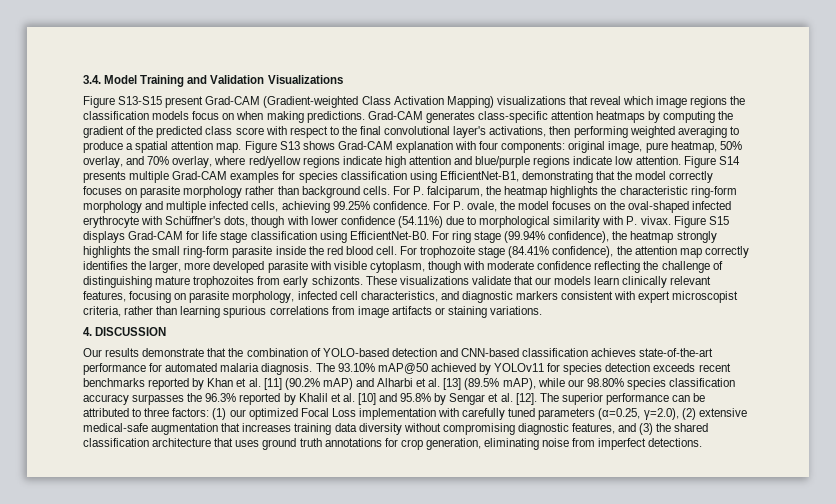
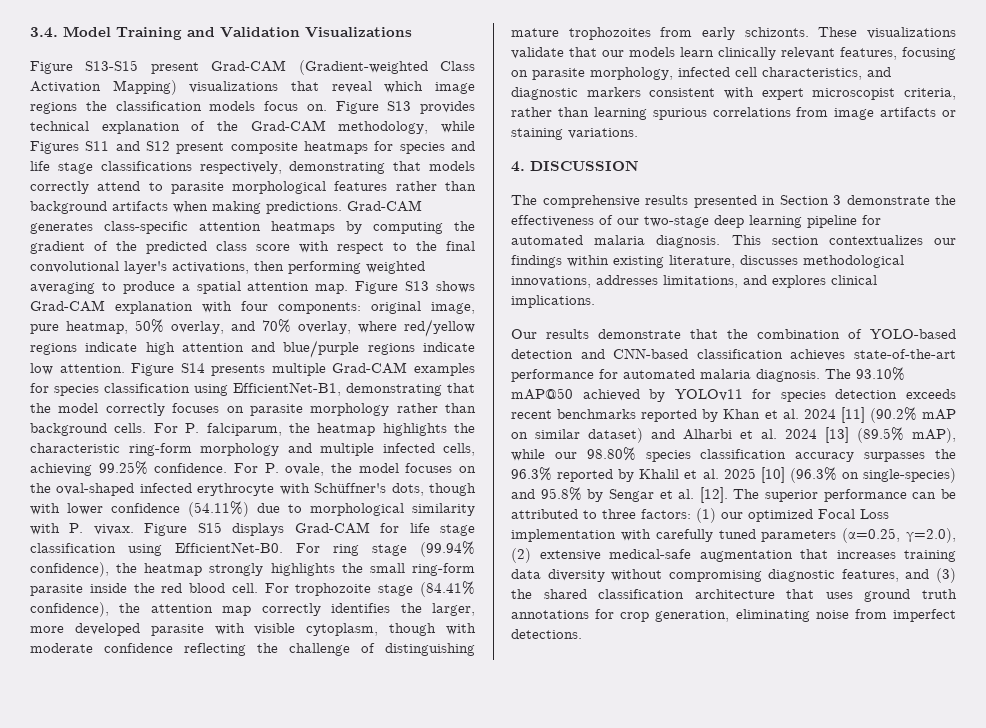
[222,113,235,120] on -> [306,101,475,114] [30,120,475,134] [30,141,475,154] [30,161,475,174] [30,181,476,194] [30,201,168,214] on. Figure S13 provides technical explanation of the Grad-CAM methodology, while Figures S11 and S12 present composite heatmaps for species and life stage classifications respectively, demonstrating that models correctly attend to parasite morphological features rather than background artifacts
(167, 331) none -> [511,195,956,208] [511,215,881,228] [511,235,956,248] [511,255,904,268] [511,275,877,288] [511,295,595,308] // The comprehensive results presented in Section 3 demonstrate the effectiveness of our two-stage deep learning pipeline for automated malaria diagnosis. This section contextualizes our findings within existing literature, discusses methodological innovations, addresses limitations, and explores clinical implications.
(261, 382) none -> [803,409,836,419] 2024
[322,378,353,390] mAP) -> [922,409,957,420] [511,428,643,443] mAP on similar dataset)
(441, 382) none -> [785,429,817,439] 2024
[357,393,376,405] [10] -> [723,467,956,483] 2025 [10] (96.3% on single-species)

